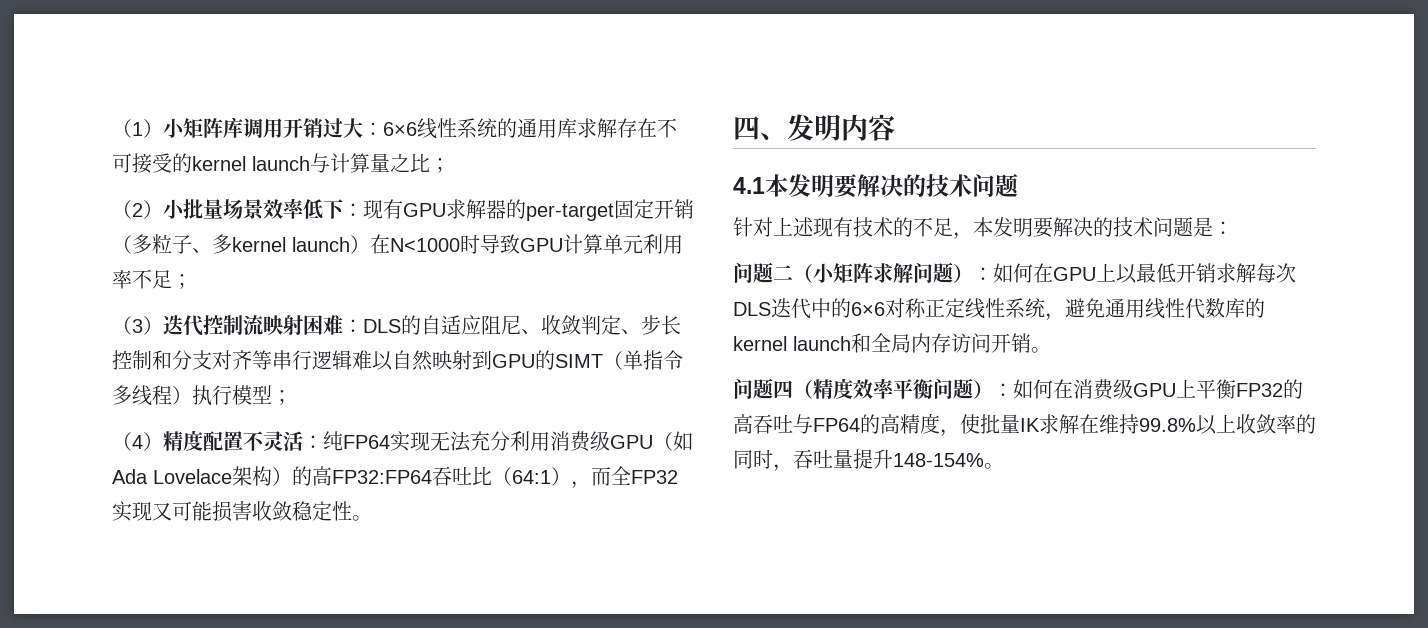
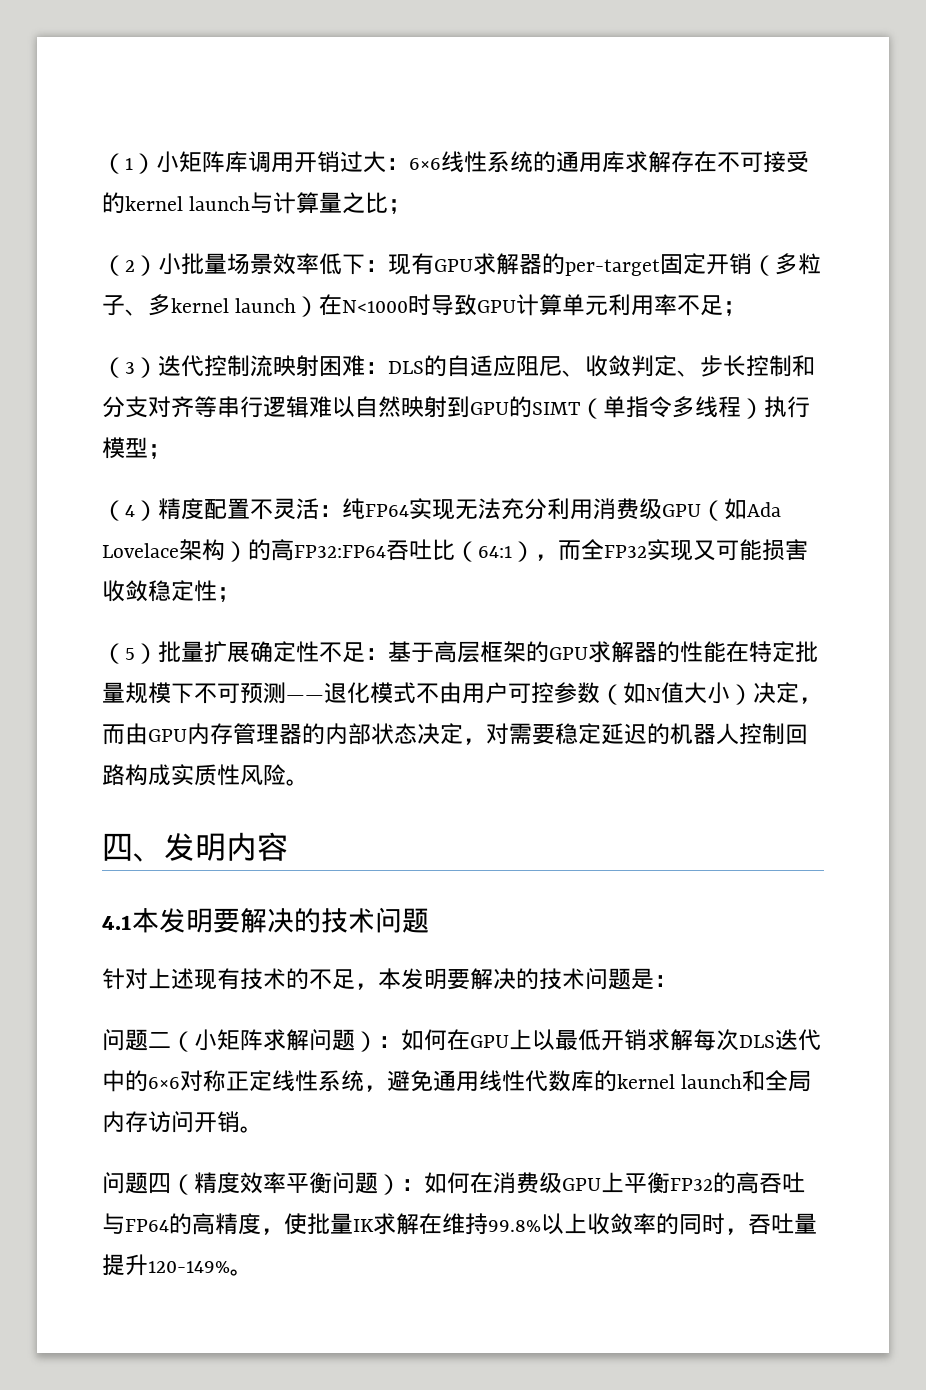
(352, 511) none -> [217,587,240,602] [102,641,818,664] [102,682,822,705] [102,723,808,745] [102,764,286,786] ； // （5）批量扩展确定性不足：基于高层框架的GPU求解器的性能在特定批量规模下不可预测——退化模式不由用户可控参数（如N值大小）决定，而由GPU内存管理器的内部状态决定，对需要稳定延迟的机器人控制回路构成实质性风险
[893,453,984,467] 148-154% -> [148,1261,230,1273] 120-149%

